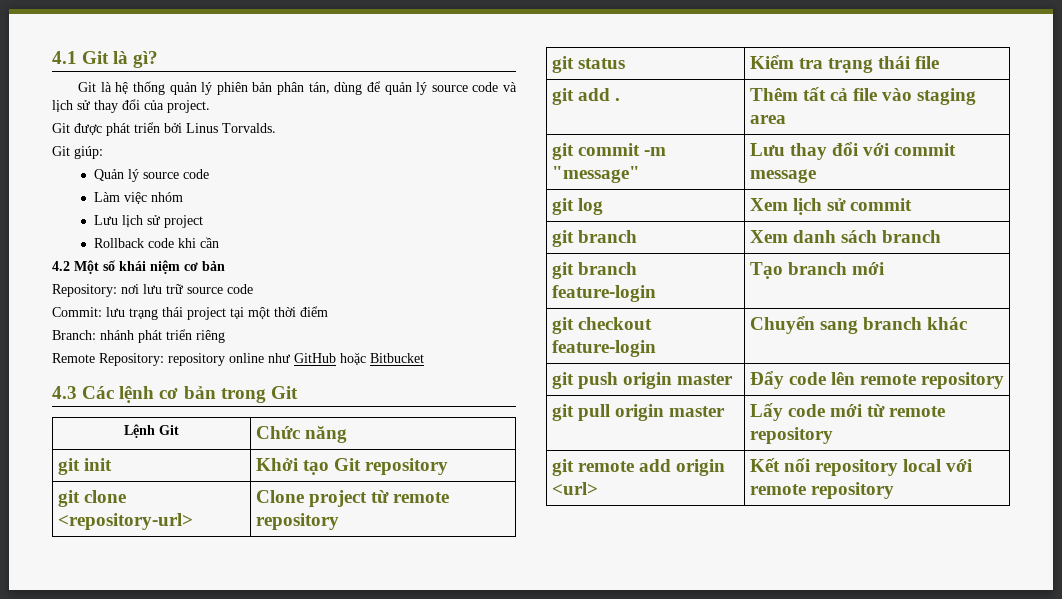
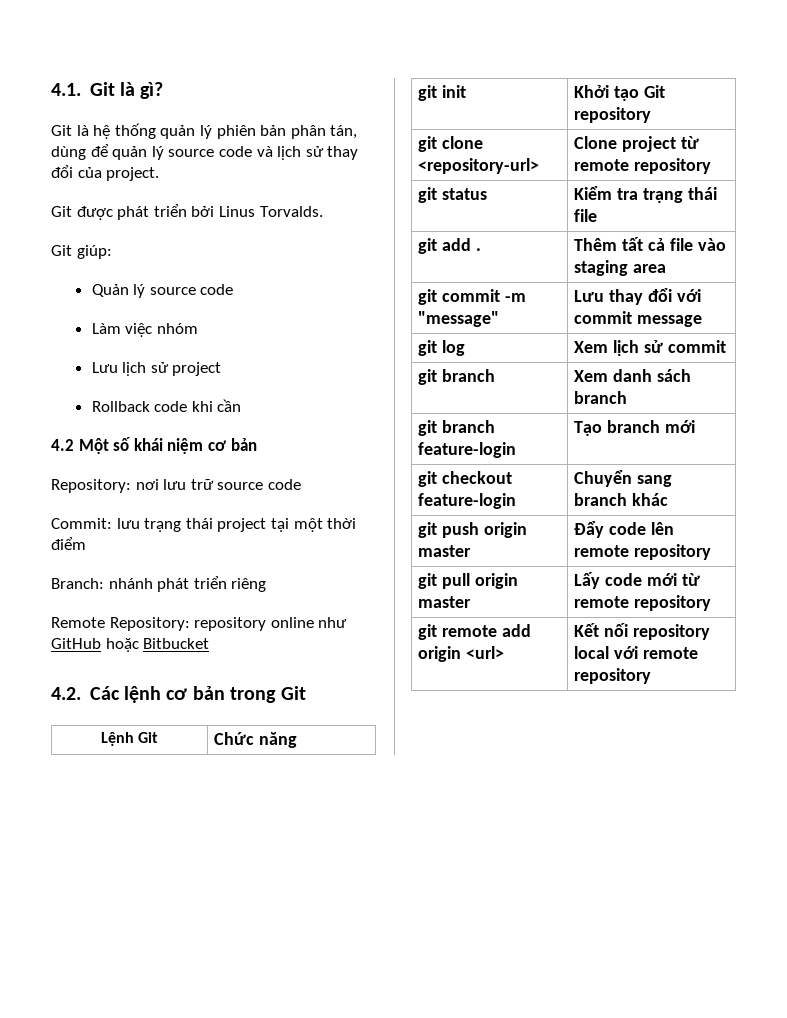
[52,51,77,64] 4.1 -> [51,83,81,96] 4.1.
[52,386,77,399] 4.3 -> [51,687,81,700] 4.2.

